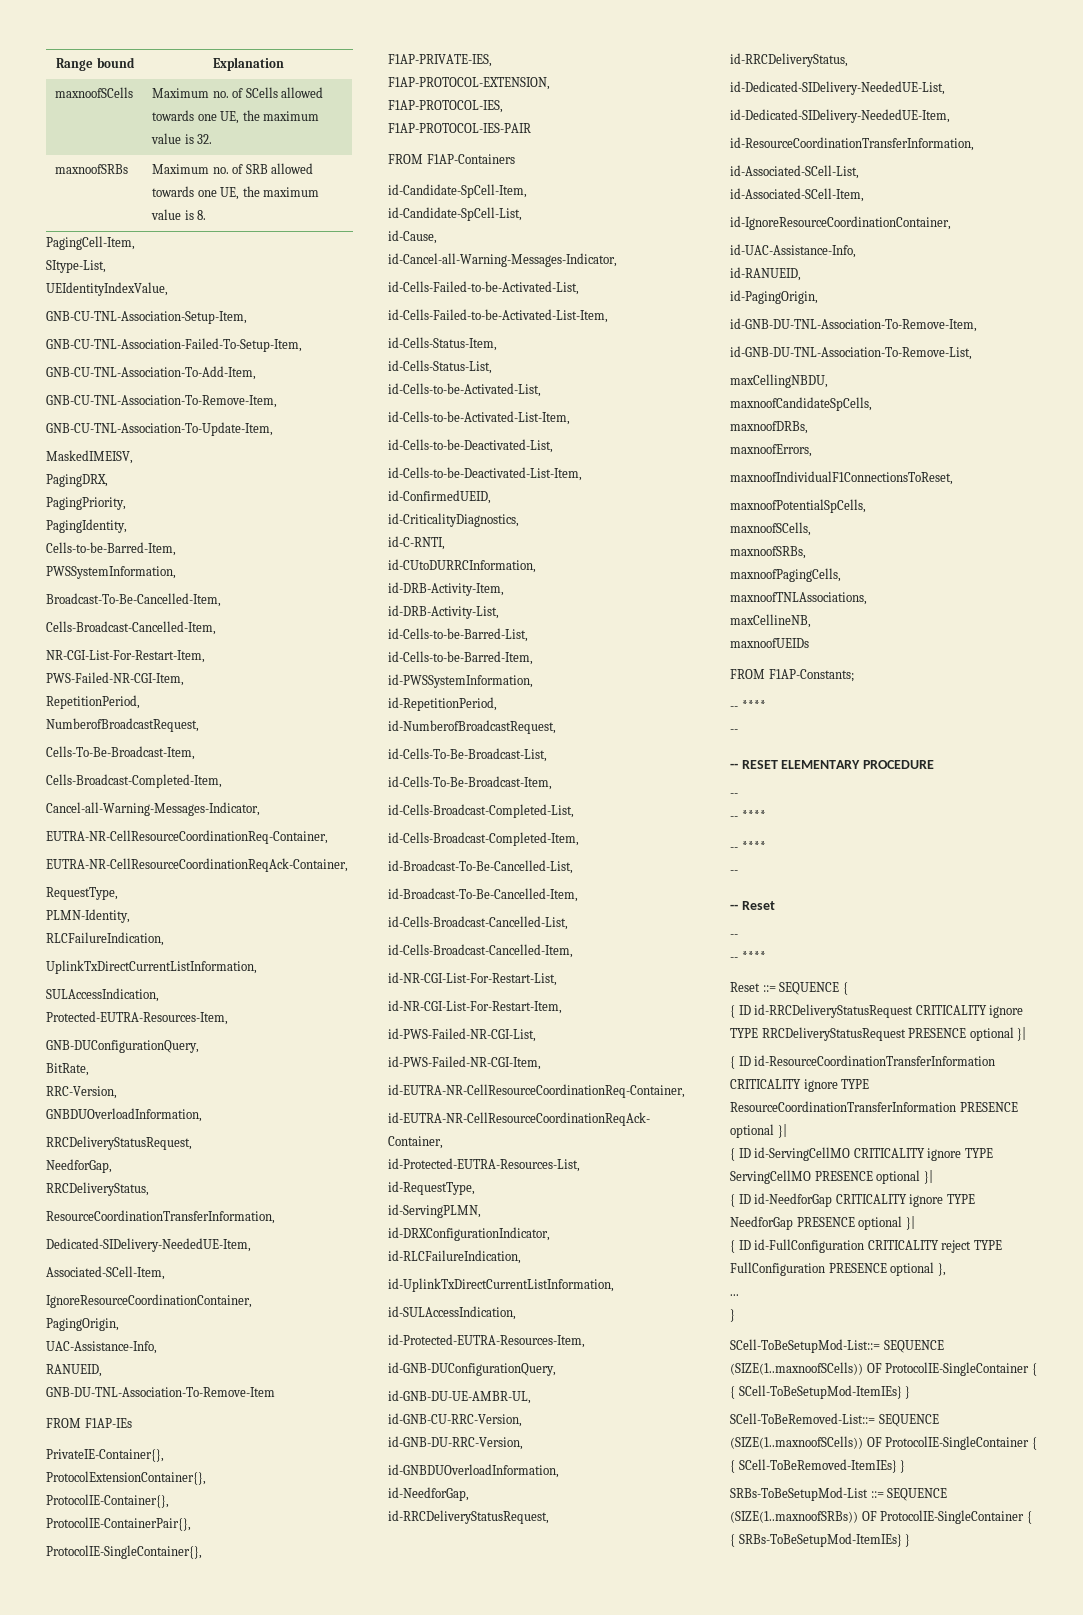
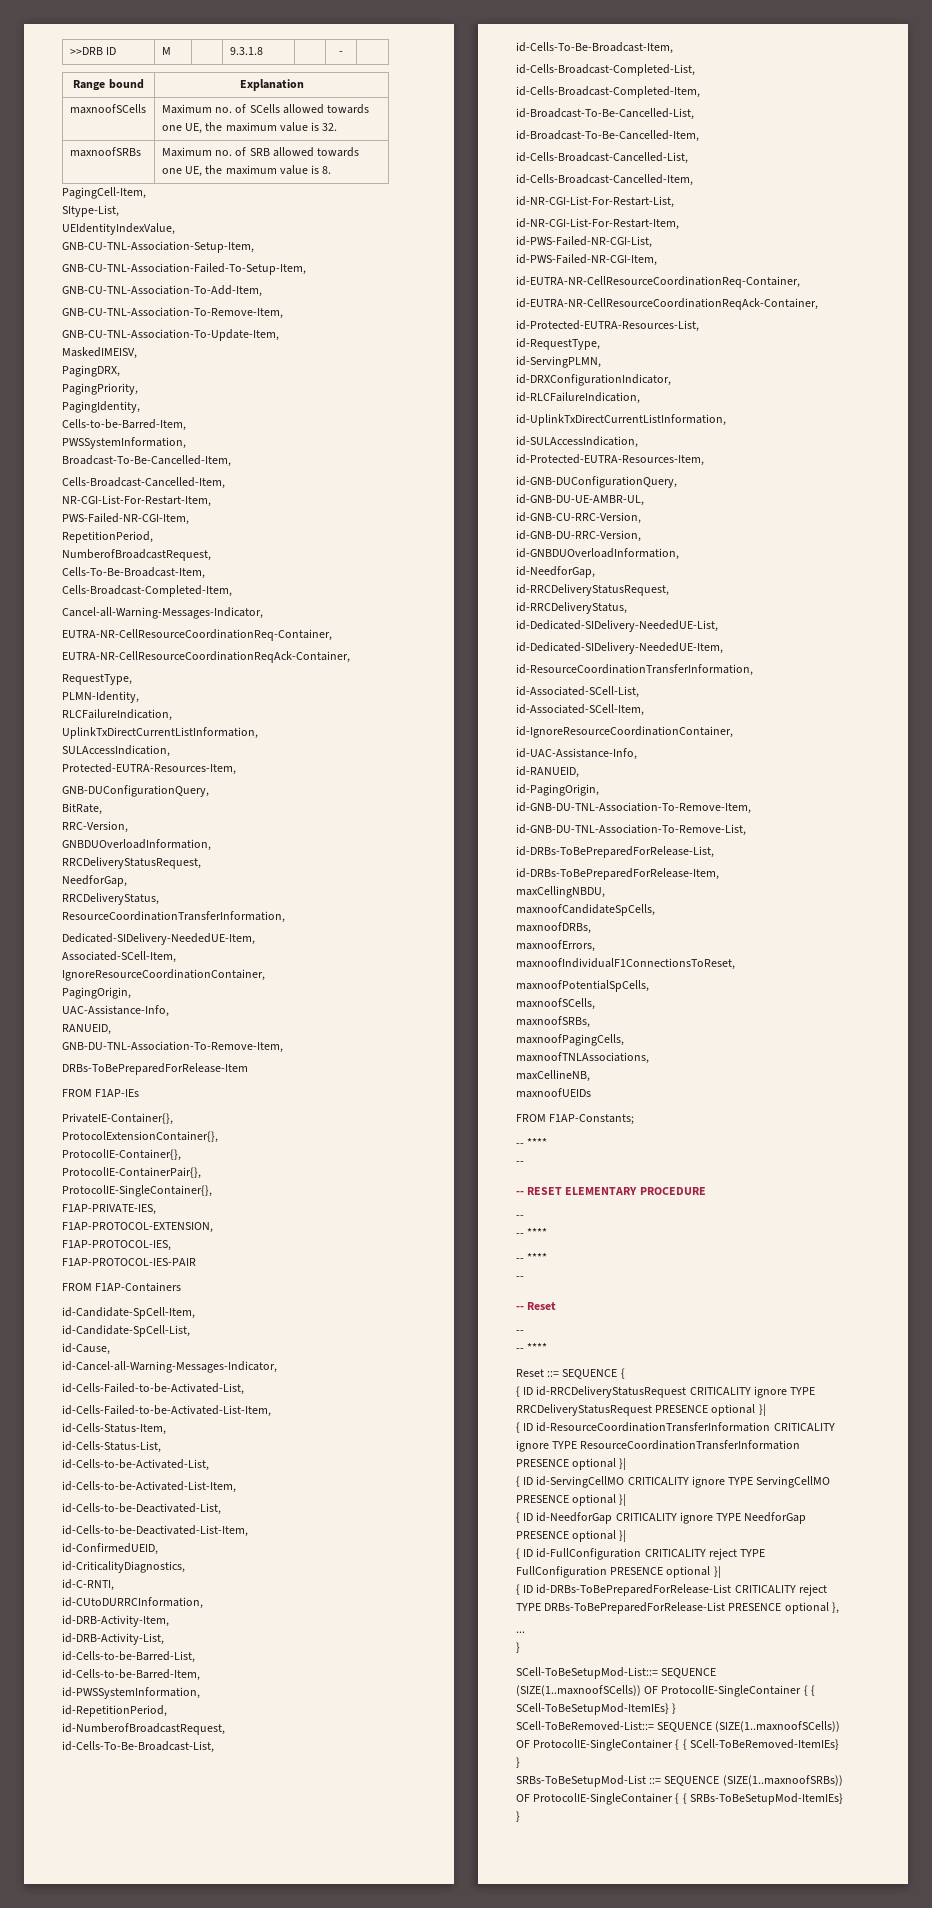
(56, 64) none -> [69,47,117,55] [161,47,171,55] [229,47,263,55] [339,51,343,55] >>DRB ID | M | | 9.3.1.8 | | - | //
[46,1387,275,1397] GNB-DU-TNL-Association-To-Remove-Item -> [62,1041,283,1053] [62,1063,248,1075] GNB-DU-TNL-Association-To-Remove-Item, // DRBs-ToBePreparedForRelease-Item
(972, 353) none -> [516,846,714,858] [516,868,719,880] // id-DRBs-ToBePreparedForRelease-List, // id-DRBs-ToBePreparedForRelease-Item,
(935, 1269) none -> [713,1566,721,1578] [516,1584,827,1596] [516,1602,829,1614] }| // { ID id-DRBs-ToBePreparedForRelease-List CRITICALITY reject TYPE DRBs-ToBePreparedForRelease-List PRESENCE optional

